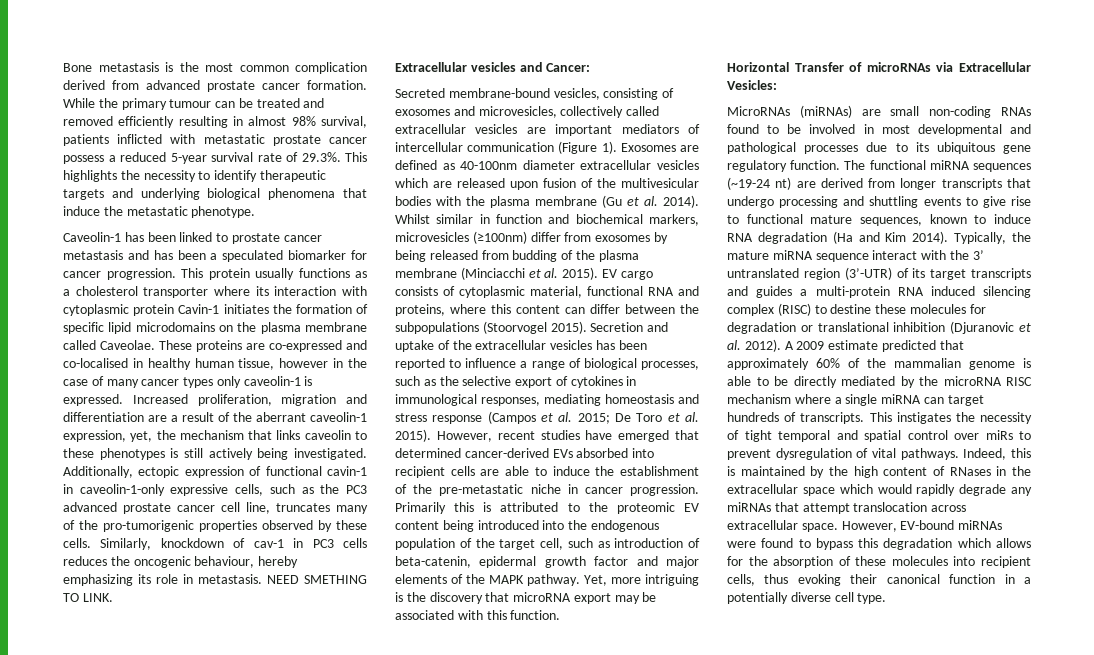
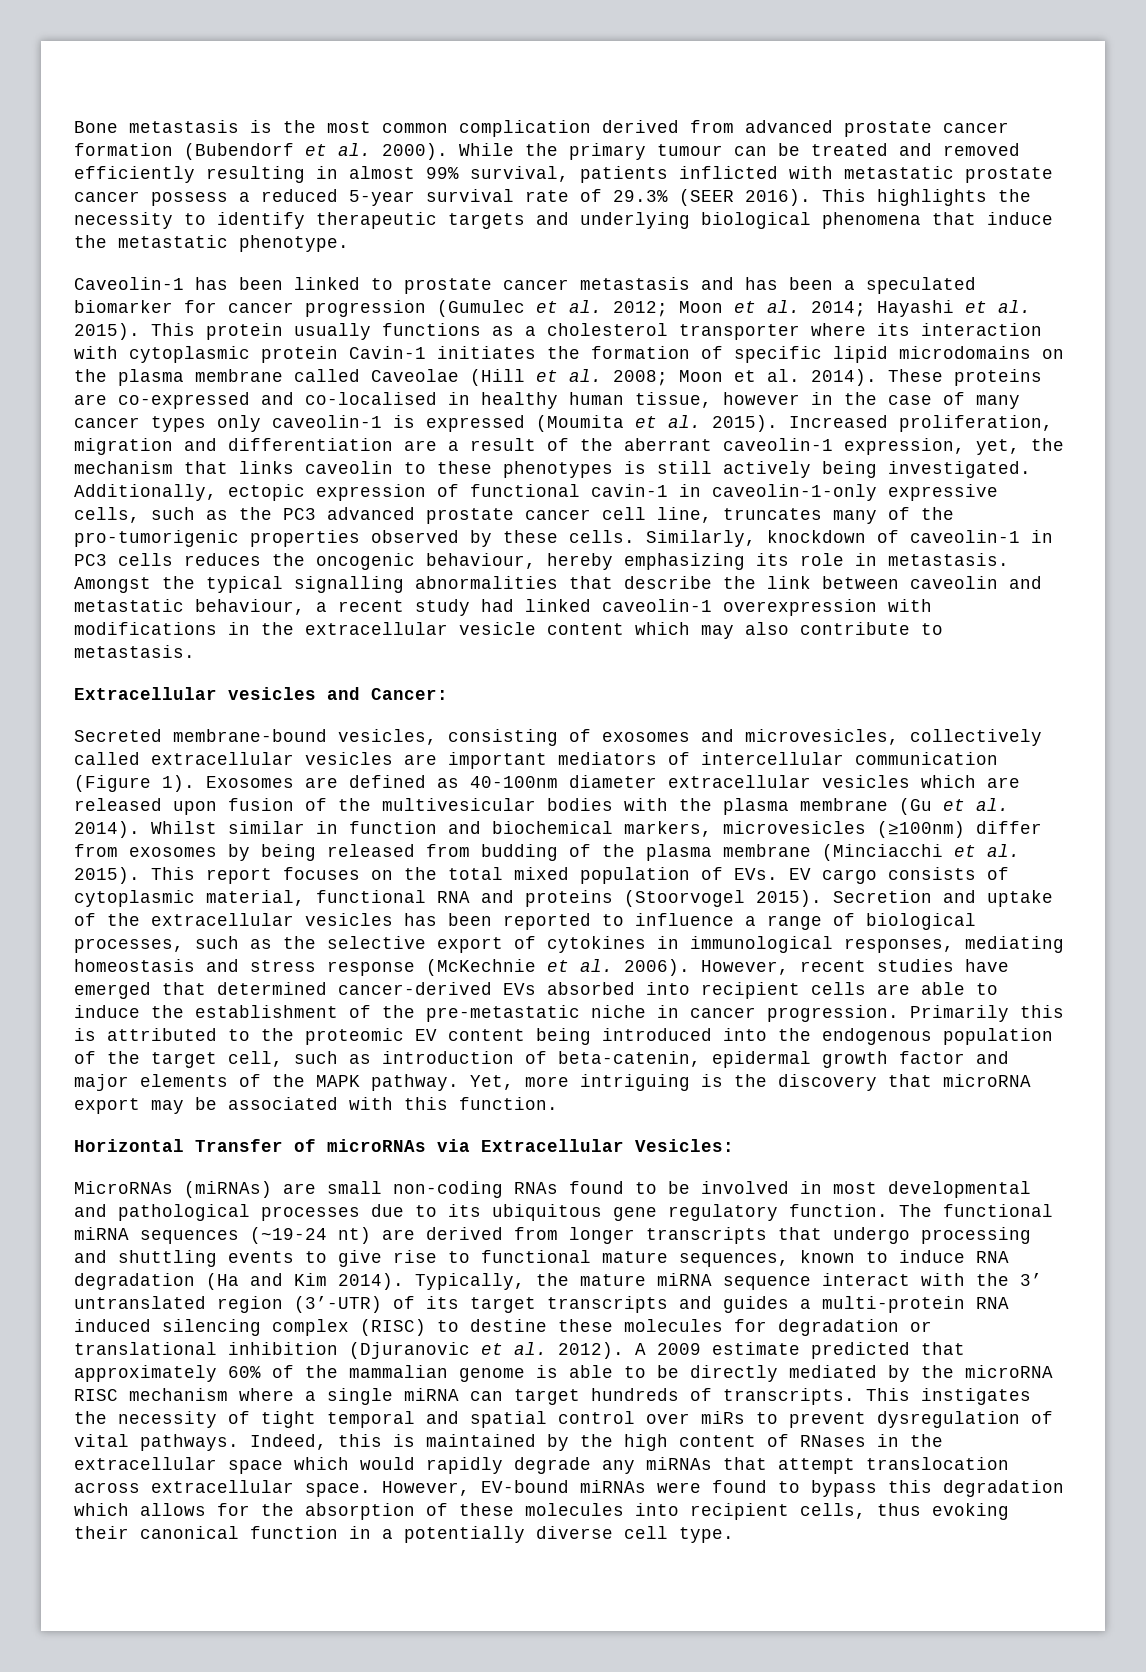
[307,80,367,90] formation. -> [74,143,448,160] formation (Bubendorf et al. 2000).
[291,116,316,126] 98% -> [426,167,459,179] 99%
[301,152,341,162] 29.3%. -> [613,189,811,206] 29.3% (SEER 2016).
[106,268,176,280] progression. -> [305,300,1031,317] [74,323,140,340] progression (Gumulec et al. 2012; Moon et al. 2014; Hayashi et al. 2015).
[100,340,155,350] Caveolae. -> [371,369,877,386] Caveolae (Hill et al. 2008; Moon et al. 2014).
[63,394,123,406] expressed. -> [426,415,778,432] expressed (Moumita et al. 2015).
[253,539,284,548] cav-1 -> [910,530,1020,543] caveolin-1
[267,575,367,584] [63,593,113,602] NEED SMETHING TO LINK. -> [74,576,1042,593] [74,599,932,616] [74,622,943,639] [74,645,195,658] Amongst the typical signalling abnormalities that describe the link between caveolin and metastatic behaviour, a recent study had linked caveolin-1 overexpression with modifications in the extracellular vesicle content which may also contribute to metastasis.
(599, 273) none -> [151,867,778,884] This report focuses on the total mixed population of EVs.
[395,304,699,316] [395,322,479,334] proteins, where this content can differ between the subpopulations -> [525,890,613,907] proteins
[487,411,699,424] [395,429,431,442] (Campos et al. 2015; De Toro et al. 2015). -> [426,959,690,976] (McKechnie et al. 2006).

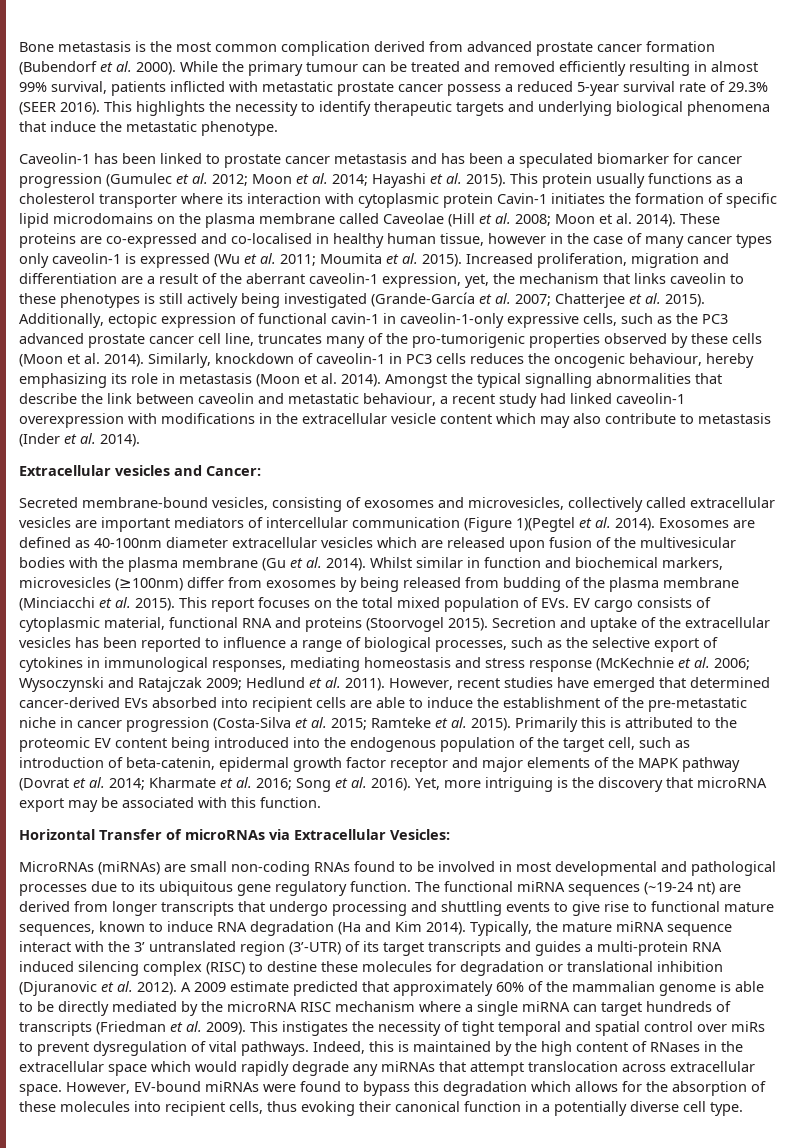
[536,415,624,432] (Moumita -> [214,253,382,267] (Wu et al. 2011; Moumita
[888,461,1031,478] investigated. -> [284,292,705,308] investigated (Grande-García et al. 2007; Chatterjee et al. 2015).
[569,530,635,543] cells. -> [732,333,762,344] [19,353,144,367] cells (Moon et al. 2014).
[888,553,1009,566] metastasis. -> [179,373,381,387] metastasis (Moon et al. 2014).
[74,645,195,658] metastasis. -> [698,413,771,424] [19,433,140,447] metastasis (Inder et al. 2014).
[162,775,195,792] 1). -> [516,517,655,532] 1)(Pegtel et al. 2014).
[624,959,690,976] 2006). -> [714,658,750,670] [19,677,385,692] 2006; Wysoczynski and Ratajczak 2009; Hedlund et al. 2011).
[767,1005,899,1022] progression. -> [126,717,511,732] progression (Costa-Silva et al. 2015; Ramteke et al. 2015).
(965, 1057) none -> [390,758,448,772] receptor
[371,1074,459,1091] pathway. -> [682,757,740,772] [19,777,411,792] pathway (Dovrat et al. 2014; Kharmate et al. 2016; Song et al. 2016).
[723,1388,855,1405] transcripts. -> [19,1021,246,1036] transcripts (Friedman et al. 2009).

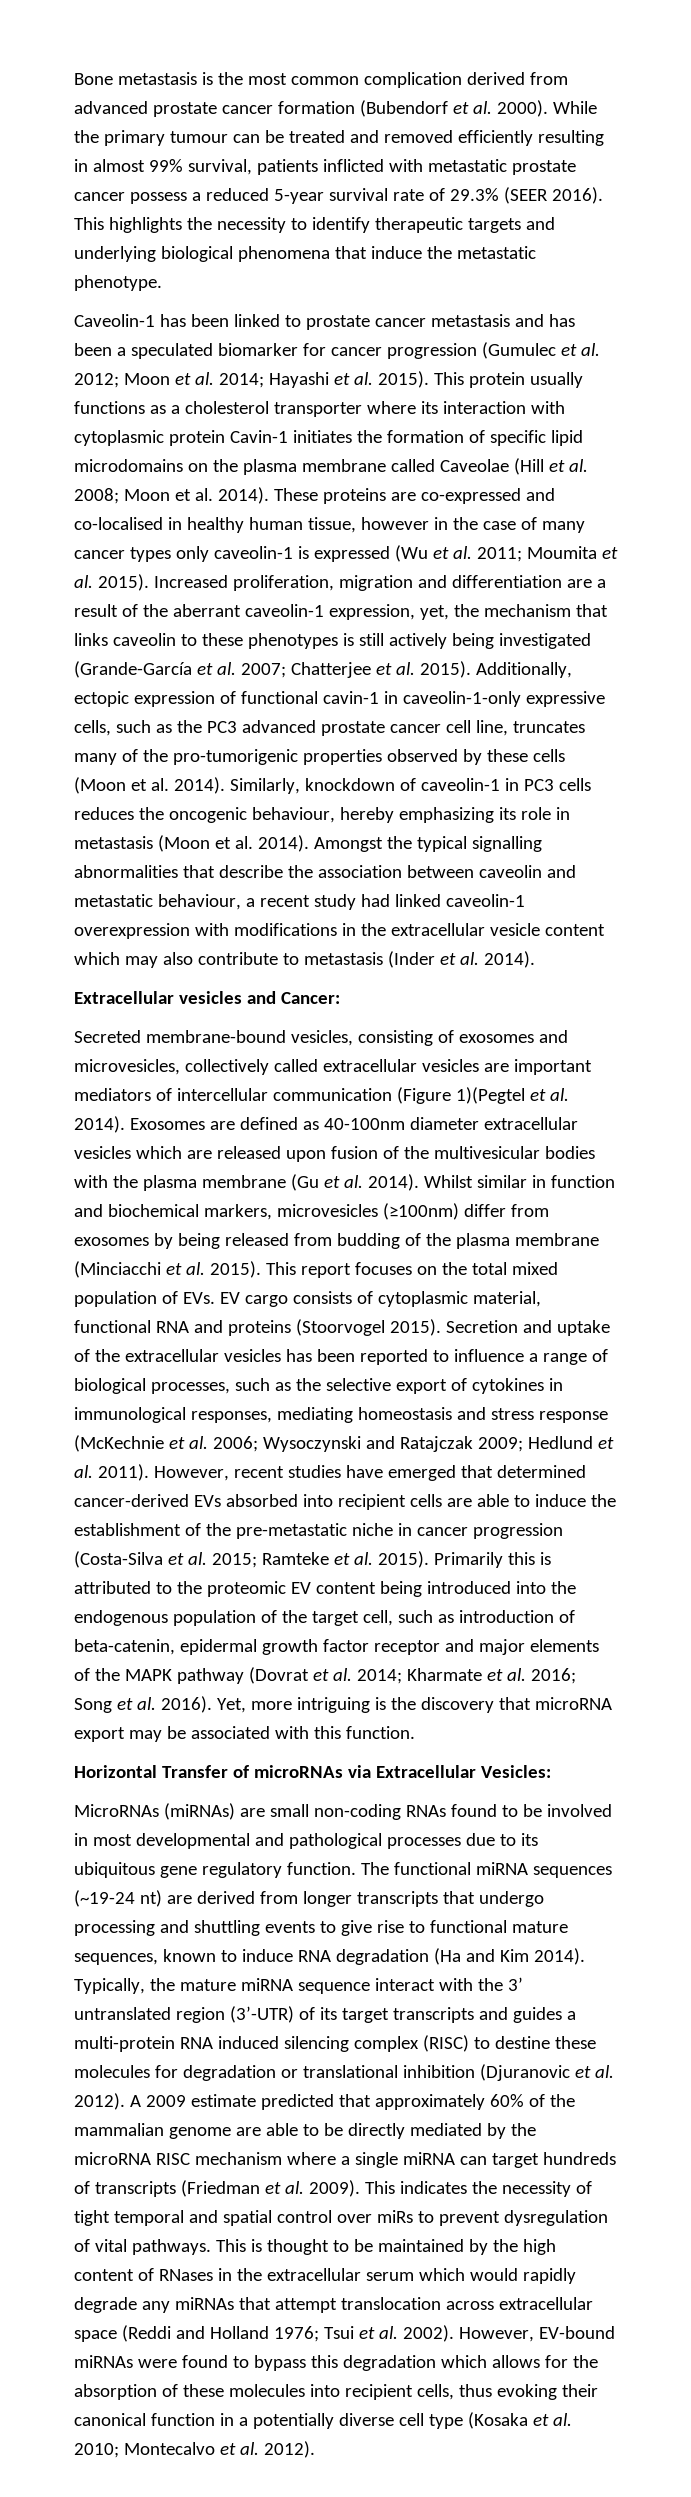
[107,393,132,404] link -> [317,865,402,878] association
[720,981,731,992] is -> [235,2127,261,2136] are
[282,1021,348,1036] instigates -> [399,2181,467,2194] indicates
[313,1041,409,1054] Indeed, this is -> [215,2239,373,2255] This is thought to be
[108,1064,147,1076] space -> [365,2272,414,2281] serum
[19,1084,62,1096] space. -> [74,2325,454,2342] space (Reddi and Holland 1976; Tsui et al. 2002).
[710,1102,743,1116] type. -> [428,2412,572,2429] [74,2441,315,2458] type (Kosaka et al. 2010; Montecalvo et al. 2012).

